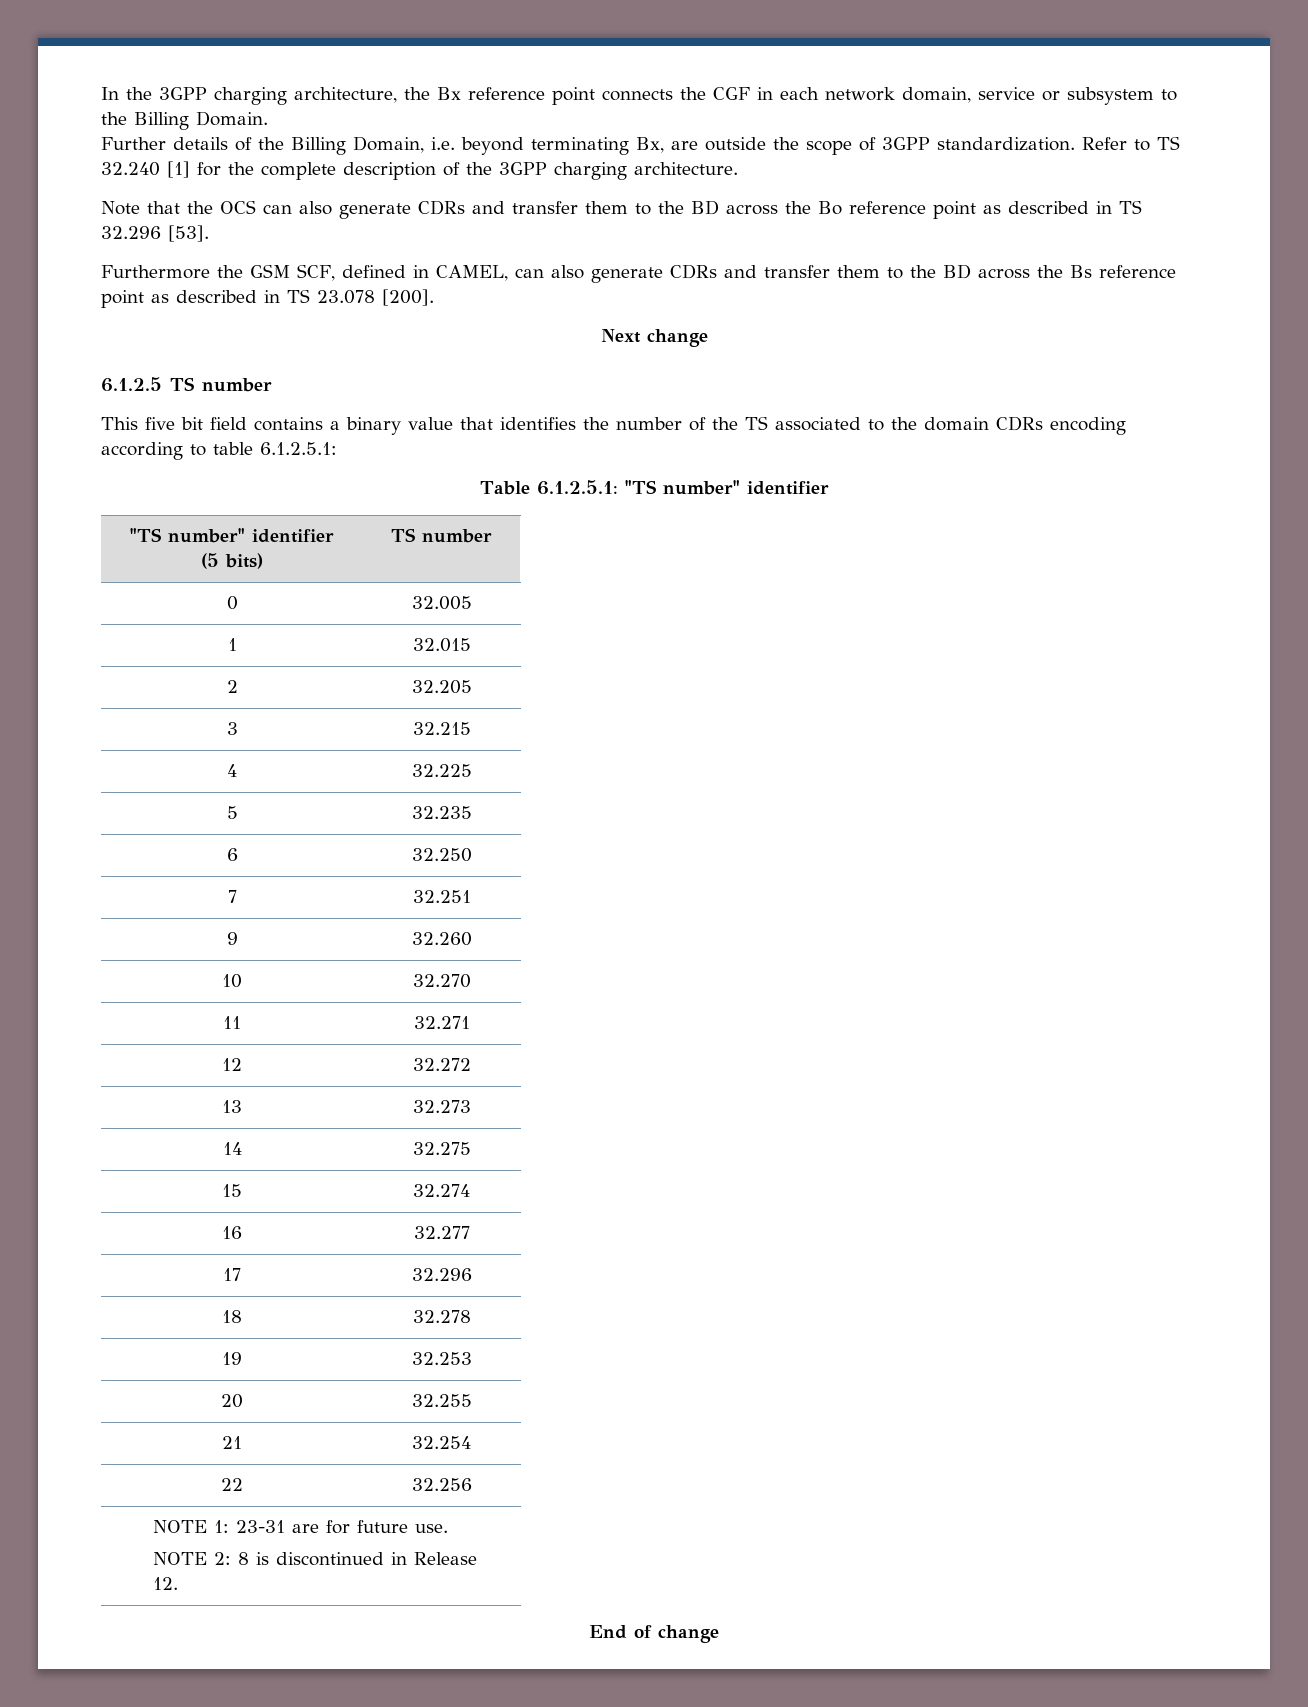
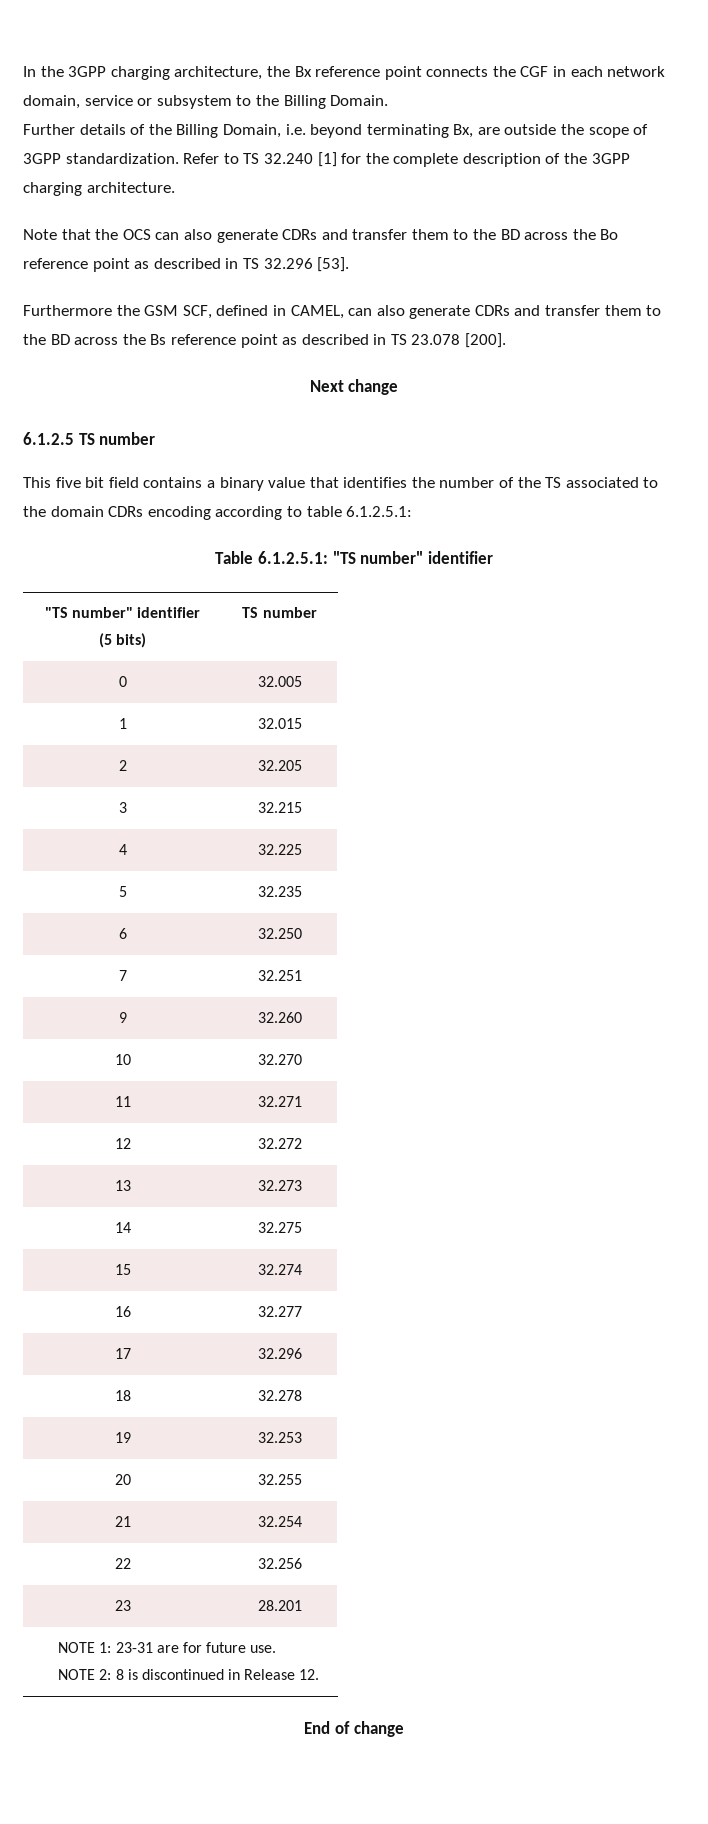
(472, 1484) none -> [114,1600,131,1611] [257,1600,302,1611] // 23 | 28.201

